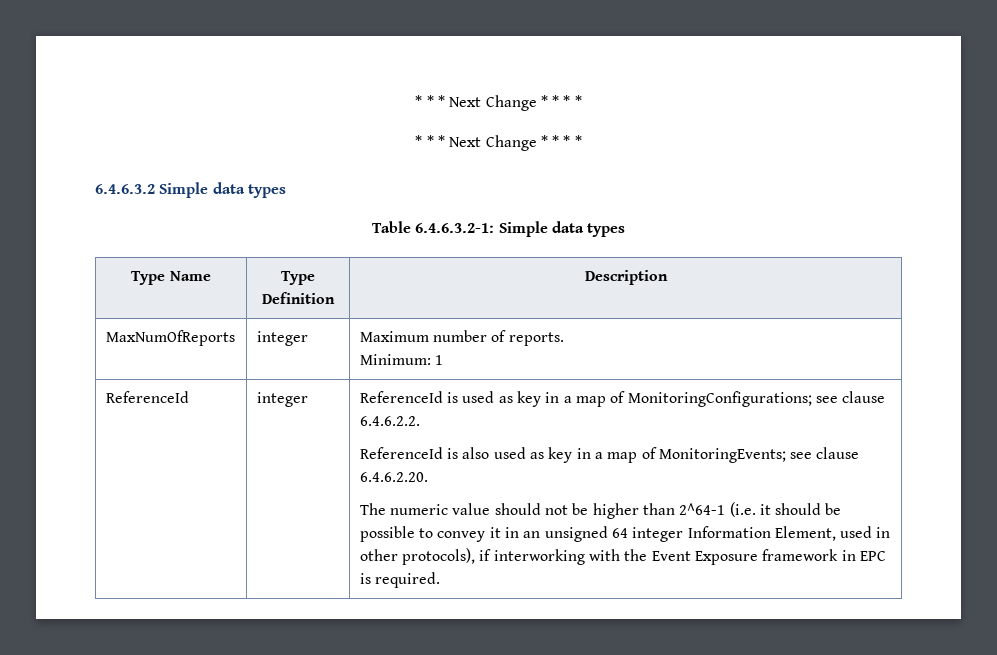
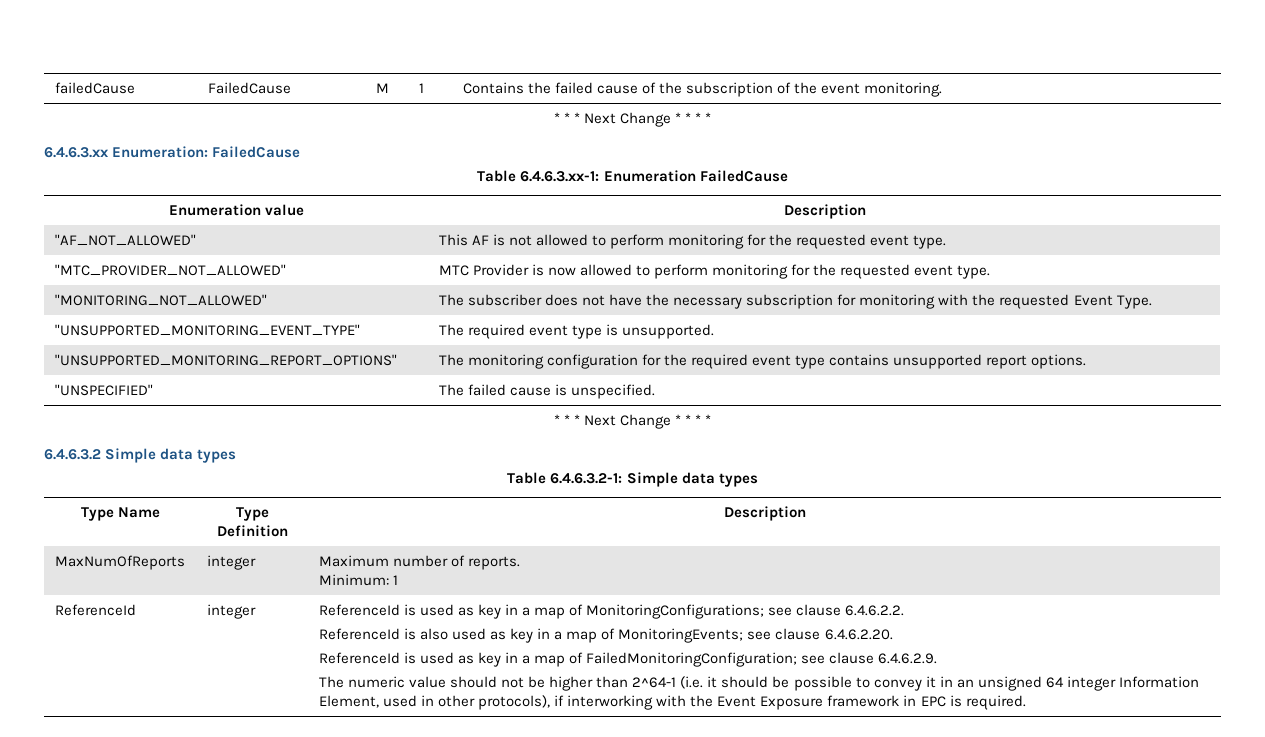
[415,95,582,111] * * * Next Change * * * * -> [54,82,135,94] [207,82,291,94] [375,83,389,93] [418,83,424,93] [462,82,943,97] [553,112,712,127] [44,146,301,158] [477,170,788,182] [168,204,305,216] [783,204,866,219] [54,234,196,246] [438,234,947,249] [54,264,286,276] [438,264,991,279] [54,294,267,306] [438,294,1152,309] [54,324,360,336] [438,324,715,339] [54,354,397,366] [438,354,1087,369] [54,384,153,396] [438,384,656,399] failedCause | FailedCause | M | 1 | Contains the failed cause of the subscription of the event monitoring. // * * * Next Change * * * * // 6.4.6.3.xx Enumeration: FailedCause // Table 6.4.6.3.xx-1: Enumeration FailedCause // Enumeration value | Description // "AF_NOT_ALLOWED" | This AF is not allowed to perform monitoring for the requested event type. // "MTC_PROVIDER_NOT_ALLOWED" | MTC Provider is now allowed to perform monitoring for the requested event type. // "MONITORING_NOT_ALLOWED" | The subscriber does not have the necessary subscription for monitoring with the requested Event Type. // "UNSUPPORTED_MONITORING_EVENT_TYPE" | The required event type is unsupported. // "UNSUPPORTED_MONITORING_REPORT_OPTIONS" | The monitoring configuration for the required event type contains unsupported report options. // "UNSPECIFIED" | The failed cause is unspecified.
(428, 477) none -> [318,652,938,667] // ReferenceId is used as key in a map of FailedMonitoringConfiguration; see clause 6.4.6.2.9.

